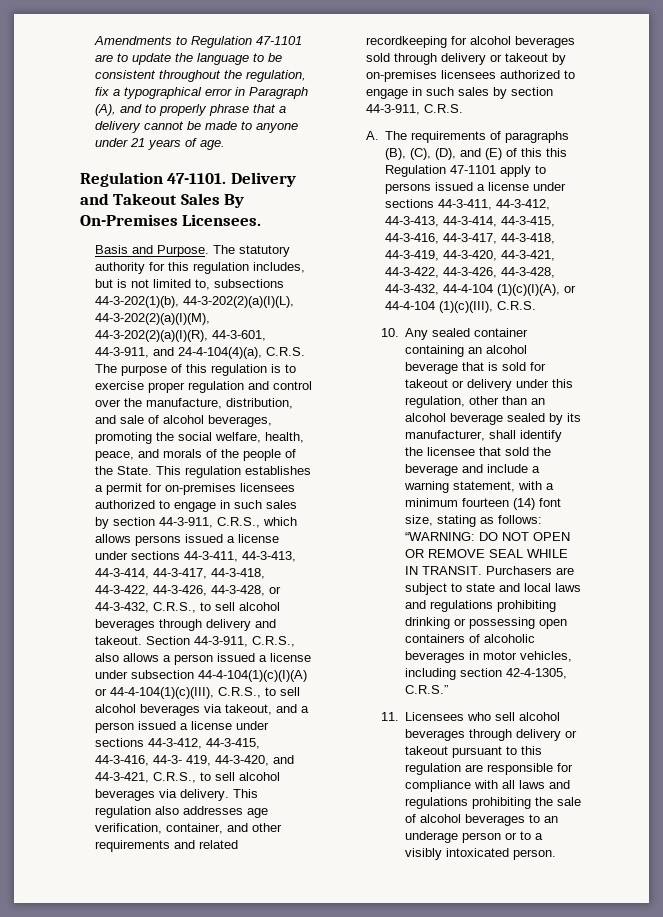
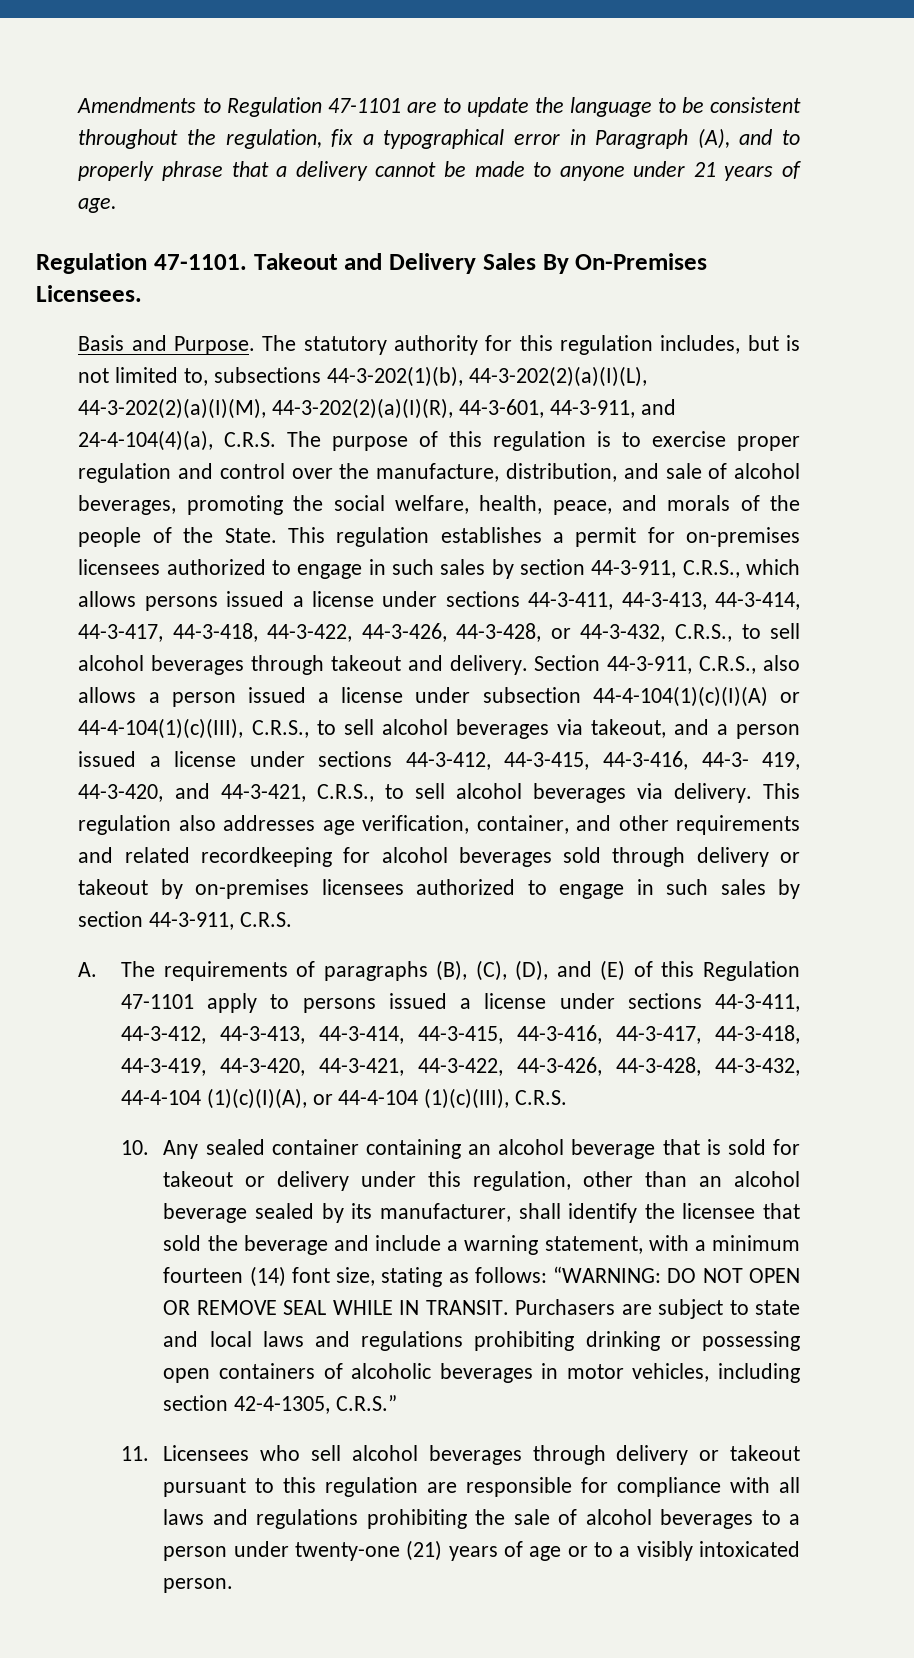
[230,172,296,187] [80,193,178,205] Delivery and Takeout -> [253,253,476,274] Takeout and Delivery
[205,619,276,631] [94,636,142,645] delivery and takeout. -> [330,655,528,675] takeout and delivery.
[546,148,568,157] this -> (695, 969) none
[544,816,559,823] [405,831,502,843] an underage person -> [788,1514,800,1525] [163,1540,562,1561] a person under twenty-one (21) years of age

